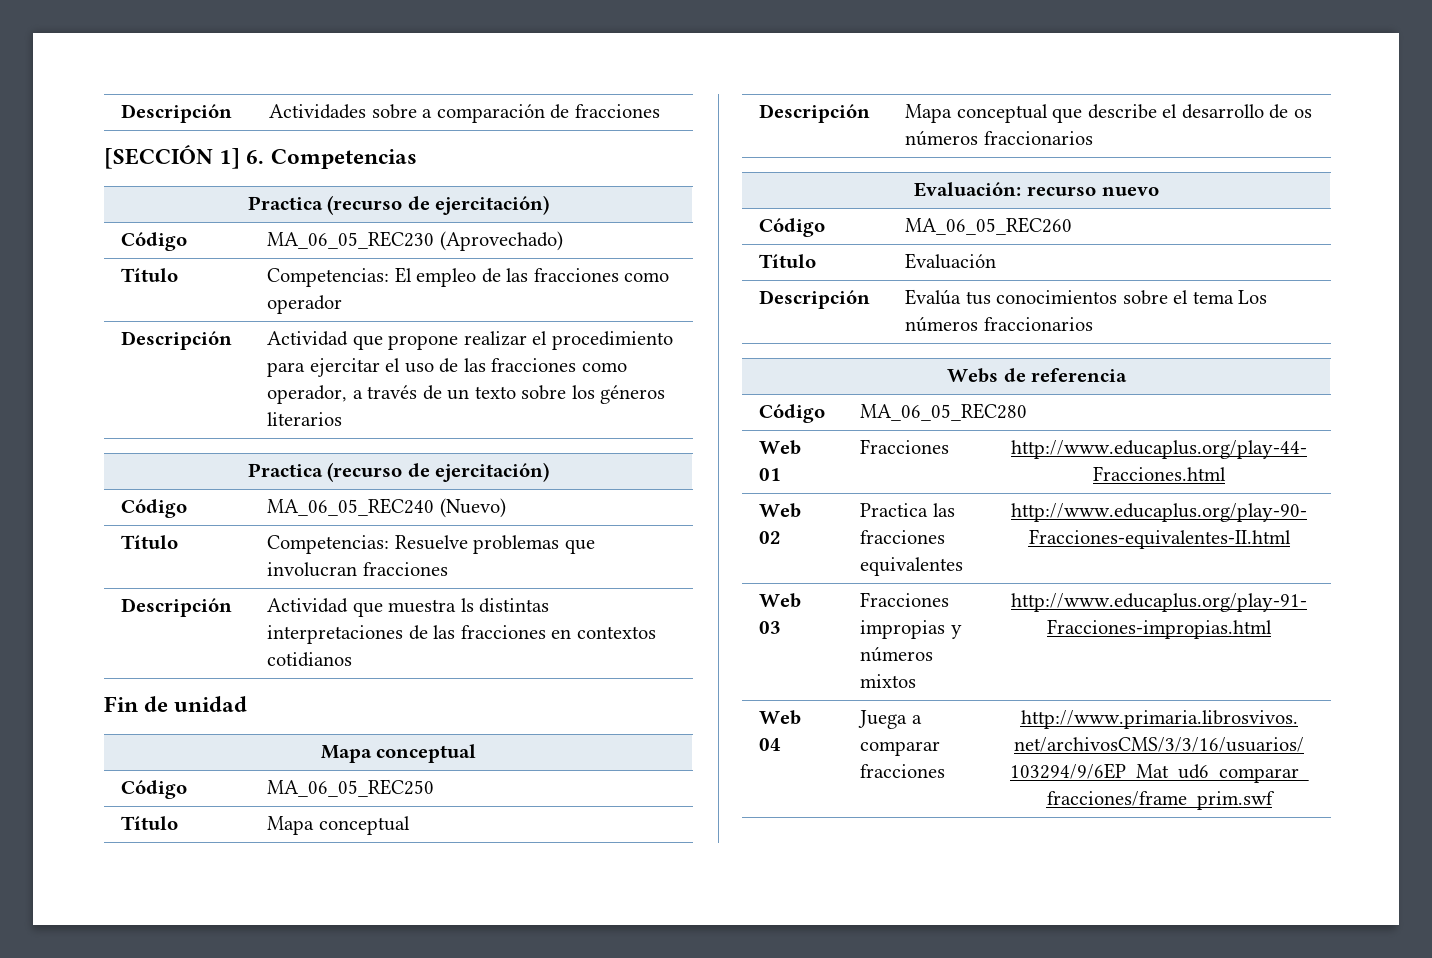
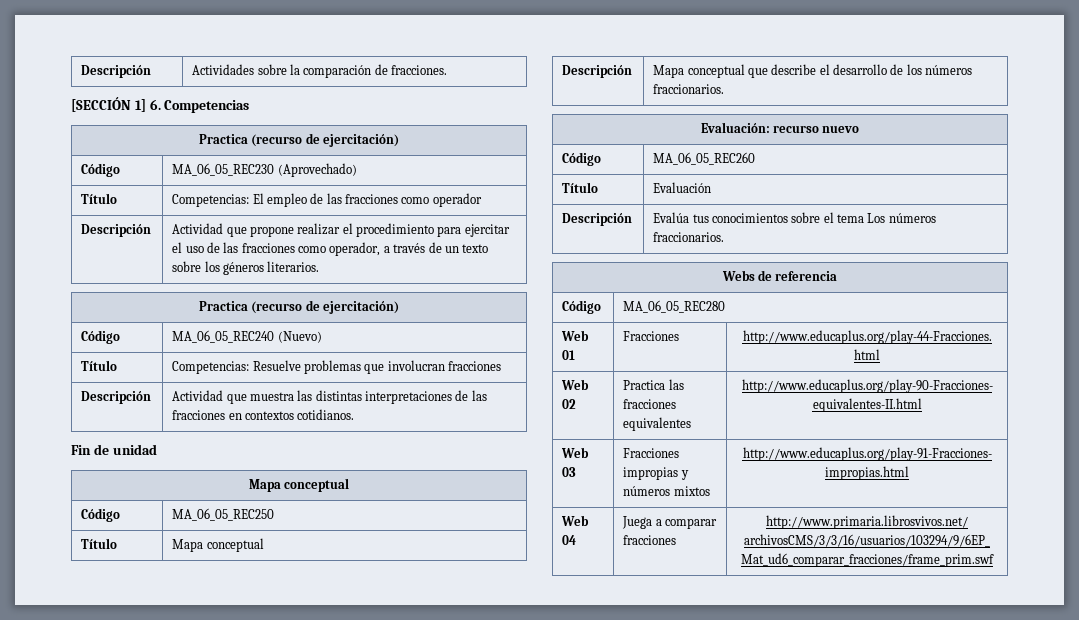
[422,109,433,118] a -> [289,64,300,75] la
[574,104,660,118] fracciones -> [391,65,448,75] fracciones.
[267,412,343,426] literarios -> [267,261,320,272] literarios.
[460,598,474,612] ls -> [297,390,313,401] las
[267,652,353,667] cotidianos -> [297,409,355,420] cotidianos.
[1293,109,1312,118] [905,131,1093,146] os números fraccionarios -> [906,64,973,75] [653,84,725,94] los números fraccionarios.
[983,317,1093,331] fraccionarios -> [653,232,725,242] fraccionarios.

